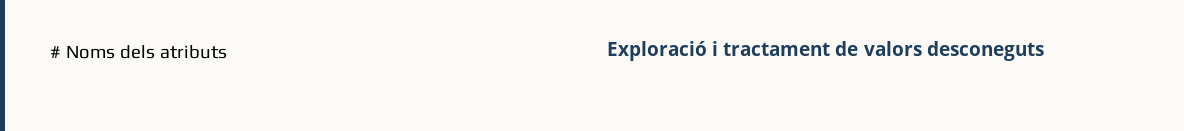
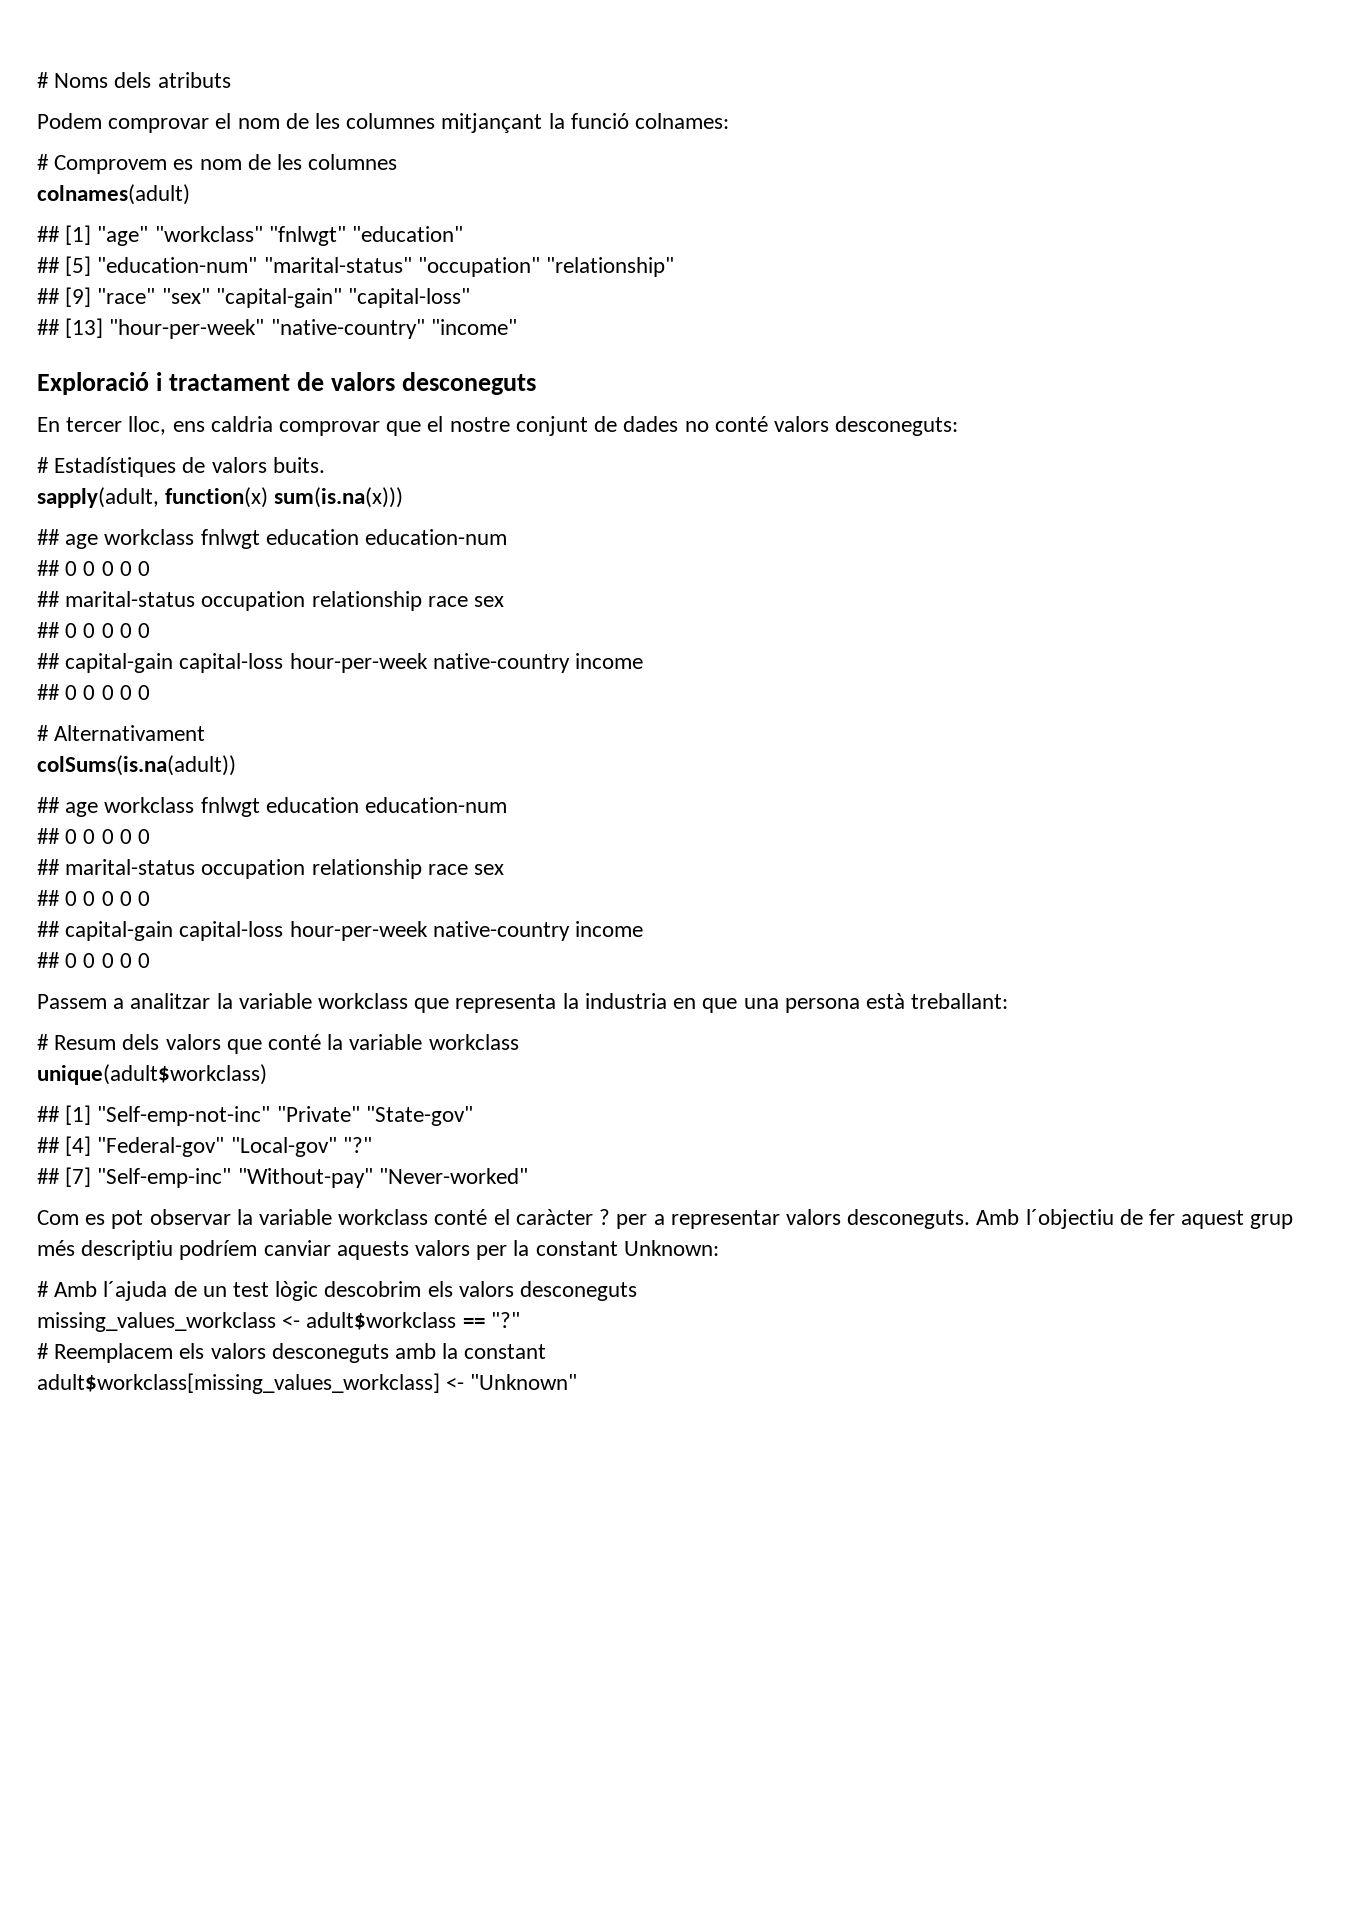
(227, 52) none -> [37,113,730,133] [37,154,398,174] [37,184,190,205] [37,225,464,246] [37,256,675,277] [37,287,471,308] [37,318,517,339] // Podem comprovar el nom de les columnes mitjançant la funció colnames: // # Comprovem es nom de les columnes // colnames(adult) // ## [1] "age" "workclass" "fnlwgt" "education" // ## [5] "education-num" "marital-status" "occupation" "relationship" // ## [9] "race" "sex" "capital-gain" "capital-loss" // ## [13] "hour-per-week" "native-country" "income"
(1044, 51) none -> [37,416,959,436] [37,457,325,477] [37,487,404,508] [37,529,508,549] [37,560,151,576] [37,591,505,611] [37,622,151,638] [37,653,644,673] [37,684,151,700] [37,725,206,741] [37,755,236,776] [37,797,508,817] [37,828,151,844] [37,859,505,879] [37,890,151,906] [37,921,644,941] [37,952,151,968] [37,993,1009,1013] [37,1034,519,1054] [37,1064,267,1085] [37,1105,473,1126] [37,1136,372,1157] [37,1167,528,1188] [37,1209,1294,1229] [37,1240,719,1260] [37,1281,638,1301] [37,1312,520,1332] [37,1343,547,1363] [37,1373,578,1394] // En tercer lloc, ens caldria comprovar que el nostre conjunt de dades no conté valors desconeguts: // # Estadístiques de valors buits. // sapply(adult, function(x) sum(is.na(x))) // ## age workclass fnlwgt education education-num // ## 0 0 0 0 0 // ## marital-status occupation relationship race sex // ## 0 0 0 0 0 // ## capital-gain capital-loss hour-per-week native-country income // ## 0 0 0 0 0 // # Alternativament // colSums(is.na(adult)) // ## age workclass fnlwgt education education-num // ## 0 0 0 0 0 // ## marital-status occupation relationship race sex // ## 0 0 0 0 0 // ## capital-gain capital-loss hour-per-week native-country income // ## 0 0 0 0 0 // Passem a analitzar la variable workclass que representa la industria en que una persona està treballant: // # Resum dels valors que conté la variable workclass // unique(adult$workclass) // ## [1] "Self-emp-not-inc" "Private" "State-gov" // ## [4] "Federal-gov" "Local-gov" "?" // ## [7] "Self-emp-inc" "Without-pay" "Never-worked" // Com es pot observar la variable workclass conté el caràcter ? per a representar valors desconeguts. Amb l´objectiu de fer aquest grup més descriptiu podríem canviar aquests valors per la constant Unknown: // # Amb l´ajuda de un test lògic descobrim els valors desconeguts // missing_values_workclass <- adult$workclass == "?" // # Reemplacem els valors desconeguts amb la constant // adult$workclass[missing_values_workclass] <- "Unknown"

